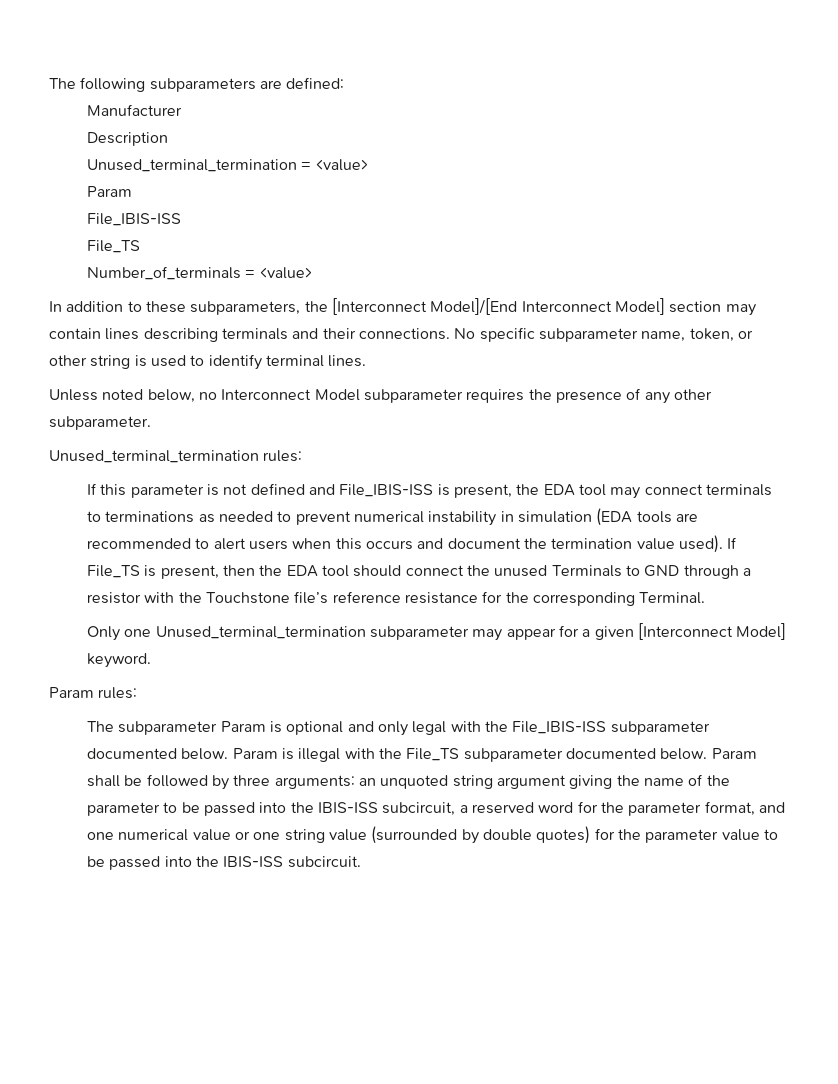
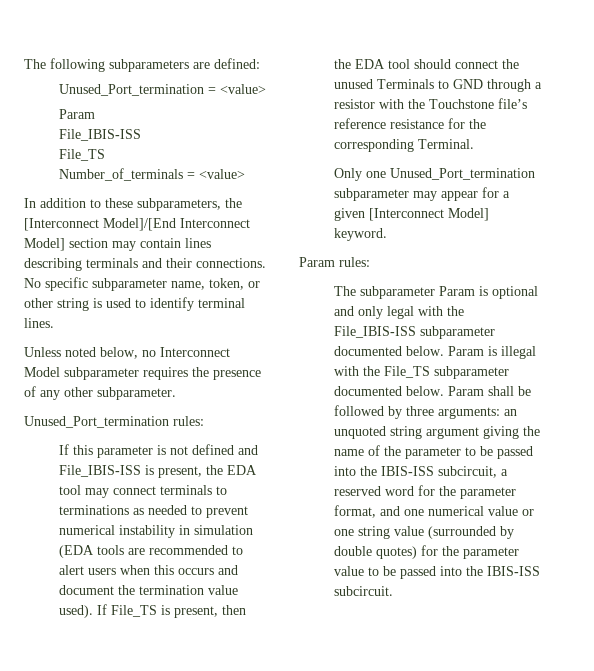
[87,104,183,116] [87,132,169,146] [87,159,298,172] Manufacturer // Description // Unused_terminal_termination -> [59,84,205,96] Unused_Port_termination
[49,450,259,463] Unused_terminal_termination -> [24,416,169,428] Unused_Port_termination
[155,626,366,639] Unused_terminal_termination -> [390,168,536,180] Unused_Port_termination

